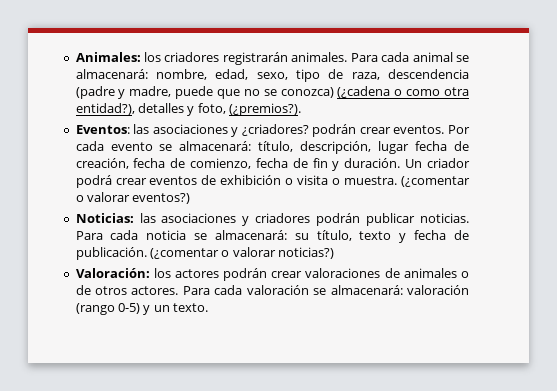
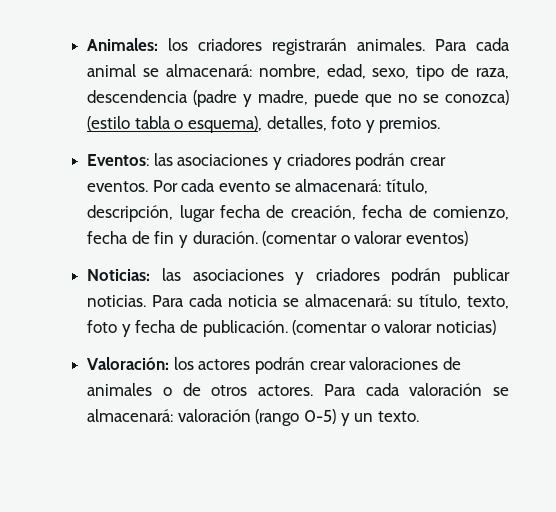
[337,86,469,98] [75,103,302,116] (¿cadena o como otra entidad?), detalles y foto, (¿premios?). -> [87,116,441,133] (estilo tabla o esquema), detalles, foto y premios.
[241,124,309,136] ¿criadores? -> [286,153,351,166] criadores
[405,158,471,168] [75,175,470,188] [75,192,191,204] Un criador podrá crear eventos de exhibición o visita o muestra. (¿comentar o valorar eventos?) -> [262,231,469,246] (comentar o valorar eventos)
[359,231,392,240] texto -> [466,296,509,309] [87,320,118,333] texto, foto
[149,247,335,259] (¿comentar o valorar noticias?) -> [292,320,497,335] (comentar o valorar noticias)

